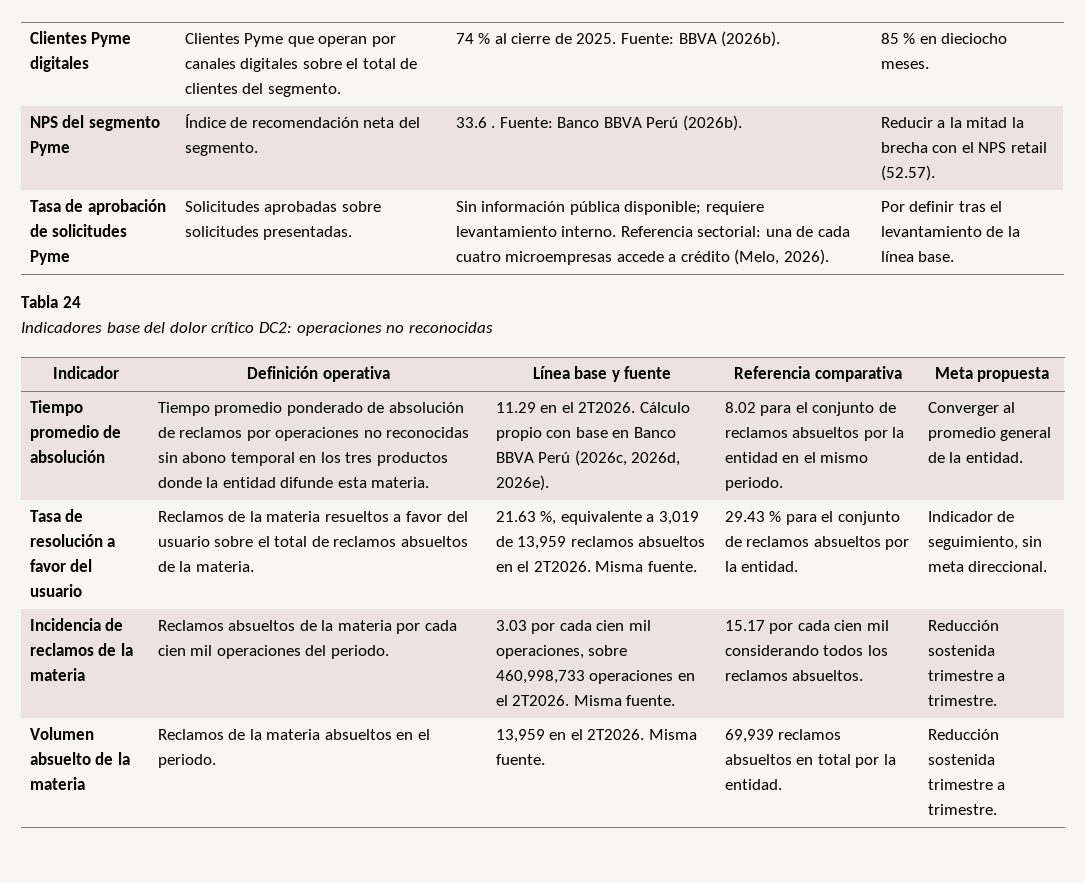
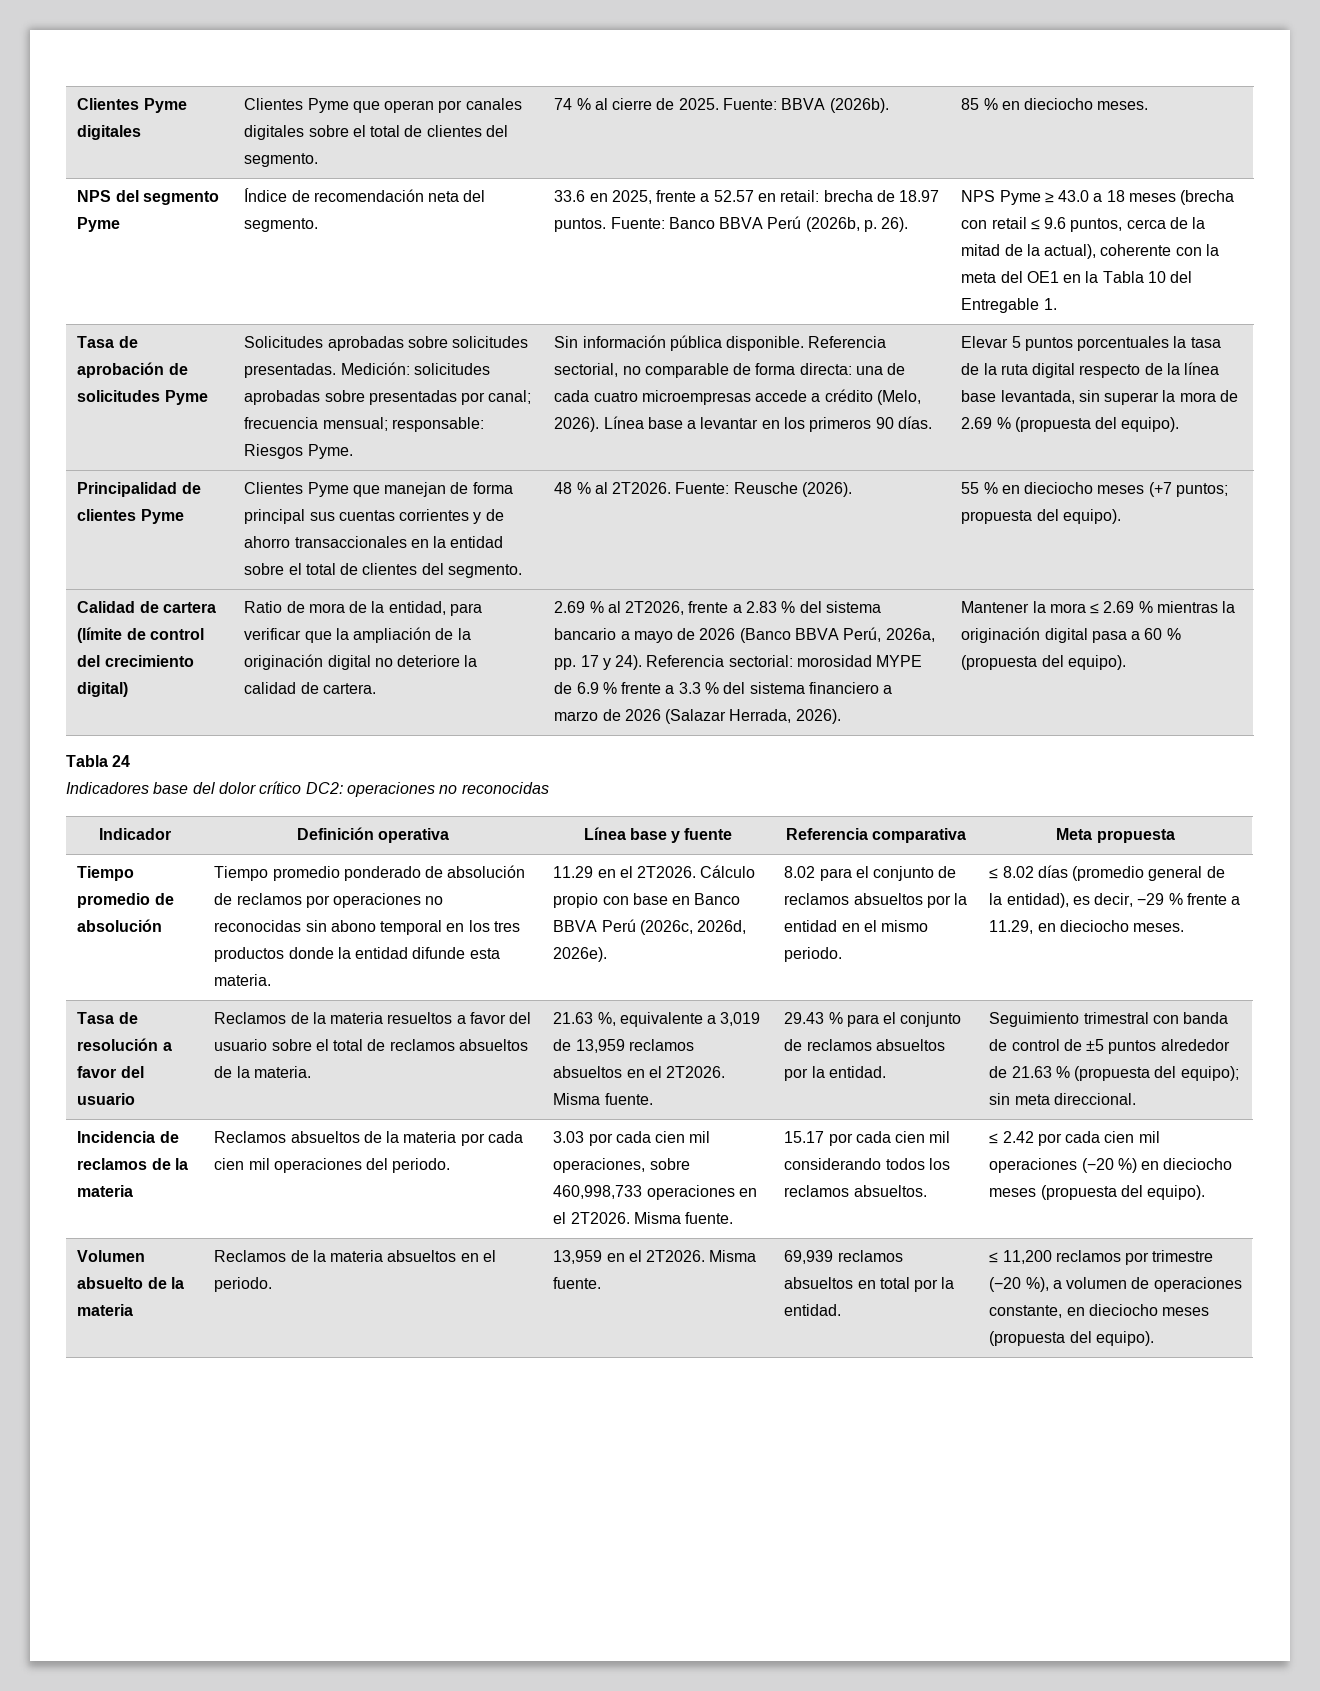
[491,115,743,131] [880,117,1024,128] [880,142,1047,153] [880,165,935,181] . Fuente: Banco BBVA Perú (2026b). | Reducir a la mitad la brecha con el NPS retail (52.57). -> [589,190,940,204] [554,216,909,232] [961,190,1235,205] [961,217,1206,232] [961,244,1220,259] [961,271,1193,283] [961,298,1057,313] en 2025, frente a 52.57 en retail: brecha de 18.97 puntos. Fuente: Banco BBVA Perú (2026b, p. 26). | NPS Pyme ≥ 43.0 a 18 meses (brecha con retail ≤ 9.6 puntos, cerca de la mitad de la actual), coherente con la meta del OE1 en la Tabla 10 del Entregable 1.
[455,201,764,215] [455,226,762,237] | Sin información pública disponible; requiere levantamiento interno. Referencia sectorial: -> [340,362,490,375] [244,390,532,405] [244,417,484,432] [244,444,353,459] [554,335,887,351] [554,363,852,378] Medición: solicitudes aprobadas sobre presentadas por canal; frecuencia mensual; responsable: Riesgos Pyme. | Sin información pública disponible. Referencia sectorial, no comparable de forma directa:
[880,201,1003,212] [880,226,1020,237] [880,251,955,262] | Por definir tras el levantamiento de la línea base. -> [603,416,933,432] [961,336,1221,351] [961,362,1220,378] [961,390,1239,405] [961,417,1180,432] [77,482,201,497] [77,509,184,524] [244,482,513,497] [244,509,504,524] [244,536,504,548] [244,563,523,578] [554,482,853,497] [961,482,1229,497] [961,509,1121,524] [77,601,216,613] [77,627,204,643] [77,655,194,667] [77,682,129,697] [244,601,483,616] [244,627,471,643] [244,654,478,670] [244,682,376,694] [554,601,882,615] [554,627,935,643] [554,655,923,670] [554,682,893,694] [554,709,841,724] [961,601,1236,614] [961,627,1181,643] [961,655,1126,670] Línea base a levantar en los primeros 90 días. | Elevar 5 puntos porcentuales la tasa de la ruta digital respecto de la línea base levantada, sin superar la mora de 2.69 % (propuesta del equipo). // Principalidad de clientes Pyme | Clientes Pyme que manejan de forma principal sus cuentas corrientes y de ahorro transaccionales en la entidad sobre el total de clientes del segmento. | 48 % al 2T2026. Fuente: Reusche (2026). | 55 % en dieciocho meses (+7 puntos; propuesta del equipo). // Calidad de cartera (límite de control del crecimiento digital) | Ratio de mora de la entidad, para verificar que la ampliación de la originación digital no deteriore la calidad de cartera. | 2.69 % al 2T2026, frente a 2.83 % del sistema bancario a mayo de 2026 (Banco BBVA Perú, 2026a, pp. 17 y 24). Referencia sectorial: morosidad MYPE de 6.9 % frente a 3.3 % del sistema financiero a marzo de 2026 (Salazar Herrada, 2026). | Mantener la mora ≤ 2.69 % mientras la originación digital pasa a 60 % (propuesta del equipo).
[927,402,1016,416] [927,427,1052,441] [927,452,1023,463] Converger al promedio general de la entidad. -> [989,865,1225,881] [989,893,1241,908] [989,920,1185,934] ≤ 8.02 días (promedio general de la entidad), es decir, −29 % frente a 11.29, en dieciocho meses.
[927,511,1015,522] [927,536,1018,550] Indicador de seguimiento, -> [989,1012,1229,1027] [989,1039,1230,1054] [989,1066,1239,1081] Seguimiento trimestral con banda de control de ±5 puntos alrededor de 21.63 % (propuesta del equipo);
[927,620,999,631] [927,645,995,656] [927,670,1006,681] [927,695,997,706] Reducción sostenida trimestre a trimestre. -> [989,1131,1160,1146] [989,1158,1233,1173] [989,1185,1206,1200] ≤ 2.42 por cada cien mil operaciones (−20 %) en dieciocho meses (propuesta del equipo).
[927,729,999,740] [927,754,995,765] [927,779,1006,790] [927,804,997,815] Reducción sostenida trimestre a trimestre. -> [989,1250,1214,1265] [989,1277,1242,1292] [989,1304,1210,1318] [989,1331,1154,1346] ≤ 11,200 reclamos por trimestre (−20 %), a volumen de operaciones constante, en dieciocho meses (propuesta del equipo).

